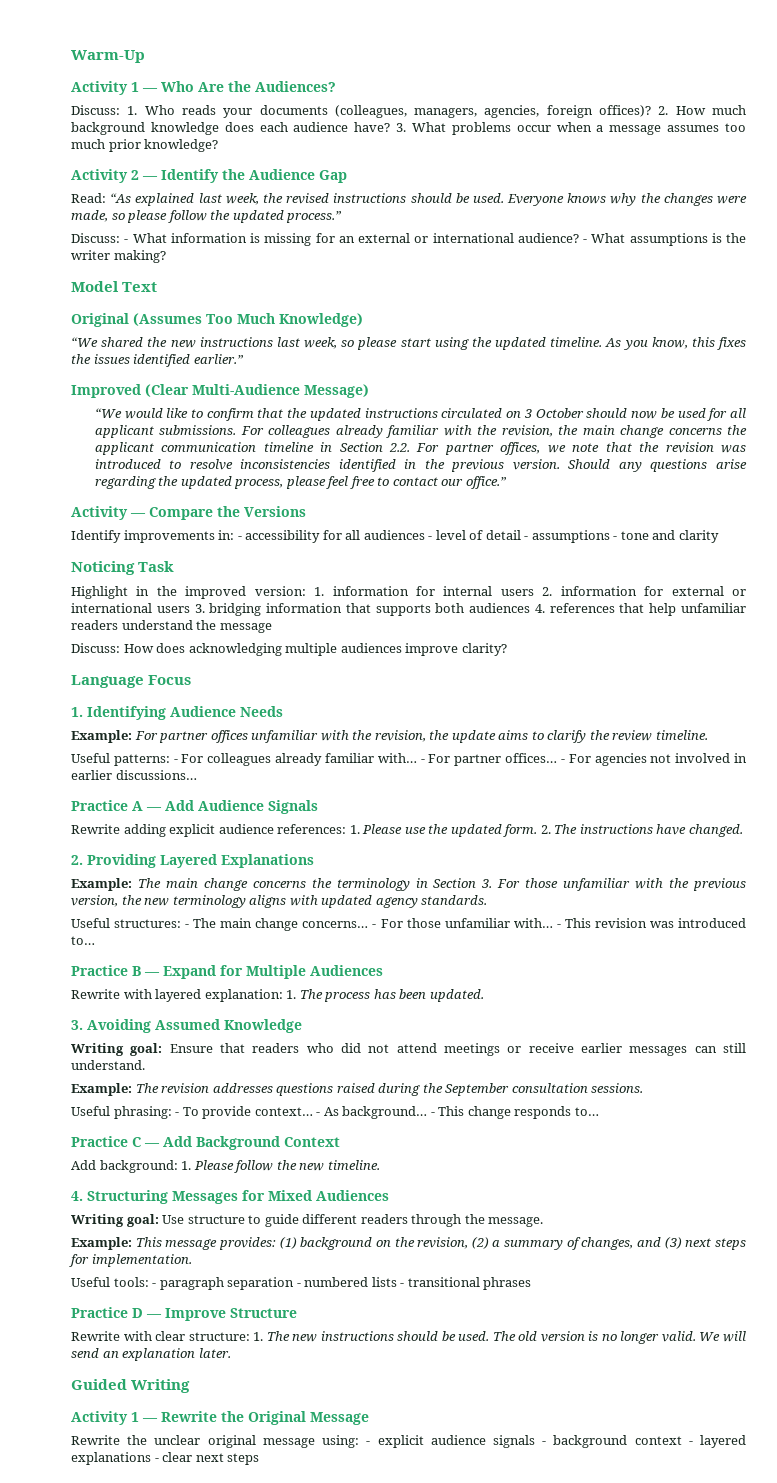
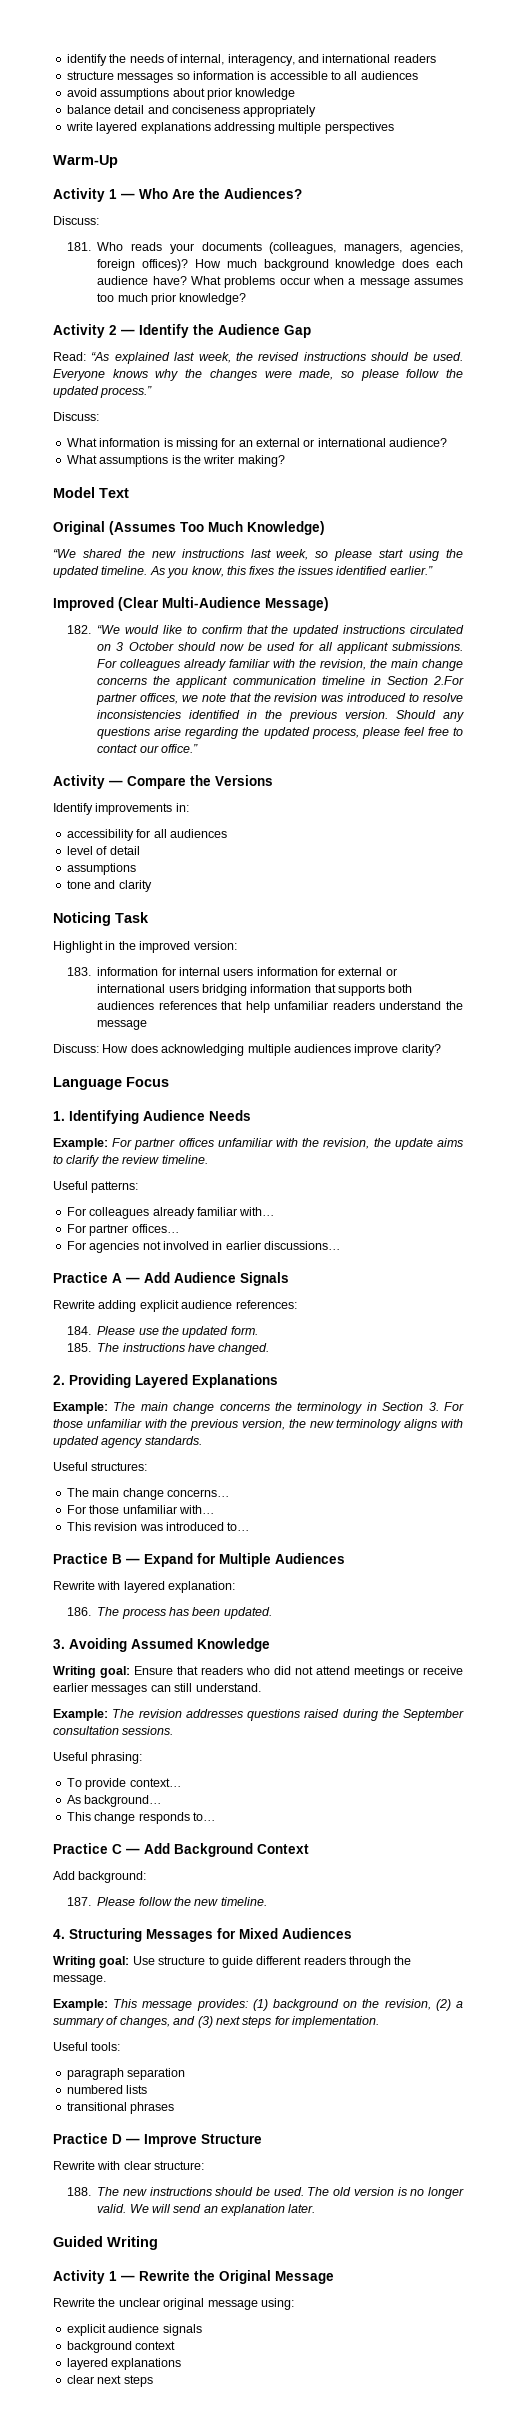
(71, 56) none -> [66,54,436,66] [66,71,418,83] [66,88,296,100] [66,105,317,117] [65,122,394,134] identify the needs of internal, interagency, and international readers // structure messages so information is accessible to all audiences // avoid assumptions about prior knowledge // balance detail and conciseness appropriately // write layered explanations addressing multiple perspectives //
[127,106,138,115] 1. -> [66,242,91,251] // 181.
[658,106,669,115] 2. -> (189, 265) none
[396,123,407,132] 3. -> (187, 280) none
[124,239,129,243] - -> (99, 416) //
[583,239,587,243] - -> (448, 442) //
(369, 391) none -> [66,625,91,634] 182.
[388,443,440,452] 2.2. For -> [433,676,465,685] 2.For
[237,536,242,540] - -> (189, 807) //
[428,536,433,540] - -> (227, 833) //
[524,530,618,543] - assumptions - -> [66,863,136,875] // assumptions //
[314,587,325,596] 1. -> [66,967,91,976] // 183.
[542,587,553,596] 2. -> (254, 972) none
[194,604,205,613] 3. -> (199, 989) none
[534,604,545,613] 4. -> (155, 1005) none
[173,759,178,763] - -> (139, 1187) //
[420,759,425,763] - -> (276, 1211) //
[560,759,565,763] - -> (180, 1228) //
[349,825,360,834] 1. -> [66,1326,91,1335] // 184.
[540,825,551,834] 2. -> [66,1343,91,1352] // 185.
[185,924,190,928] - -> (148, 1466) //
[372,924,377,928] - -> (230, 1493) //
[556,924,561,928] - -> (215, 1509) //
[286,990,297,999] 1. -> [66,1607,91,1616] // 186.
[175,1112,180,1116] - -> (143, 1758) //
[316,1112,321,1116] - -> (182, 1782) //
[430,1112,435,1116] - -> (163, 1801) //
[181,1161,192,1170] 1. -> [66,1897,91,1906] // 187.
[152,1283,157,1287] - -> (121, 2046) //
[296,1283,301,1287] - -> (186, 2074) //
[400,1283,405,1287] - -> (148, 2089) //
[253,1332,264,1341] 1. -> [66,2187,91,2196] // 188.
[366,1441,371,1445] - -> (294, 2304) //
[542,1441,547,1445] - -> (202, 2330) //
[688,1435,746,1448] [71,1452,159,1465] - layered explanations - -> [66,2358,182,2370] // layered explanations //

